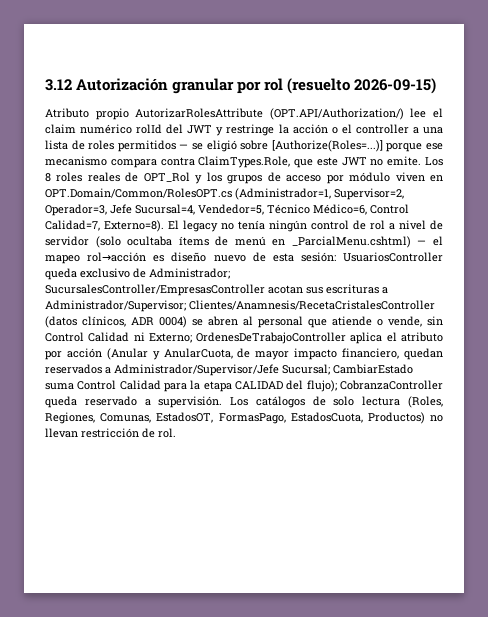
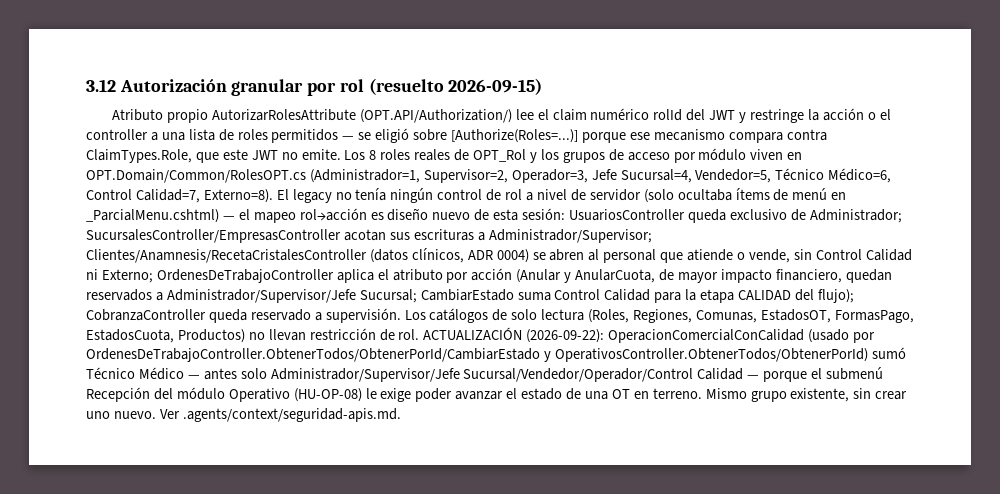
(176, 433) none -> [423,327,876,343] [86,347,906,362] [86,367,884,382] [86,387,908,402] [86,408,401,422] ACTUALIZACIÓN (2026-09-22): OperacionComercialConCalidad (usado por OrdenesDeTrabajoController.ObtenerTodos/ObtenerPorId/CambiarEstado y OperativosController.ObtenerTodos/ObtenerPorId) sumó Técnico Médico — antes solo Administrador/Supervisor/Jefe Sucursal/Vendedor/Operador/Control Calidad — porque el submenú Recepción del módulo Operativo (HU-OP-08) le exige poder avanzar el estado de una OT en terreno. Mismo grupo existente, sin crear uno nuevo. Ver .agents/context/seguridad-apis.md.

